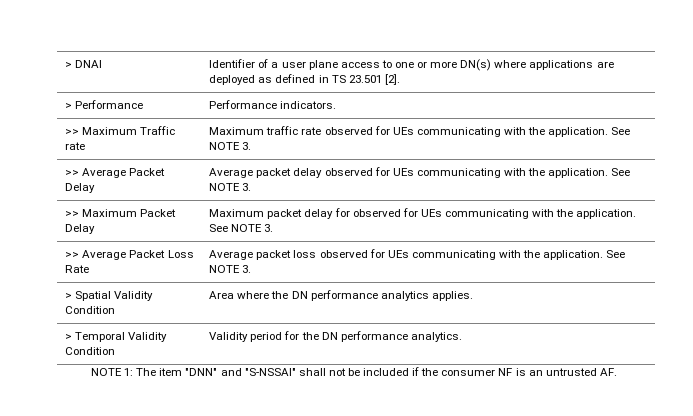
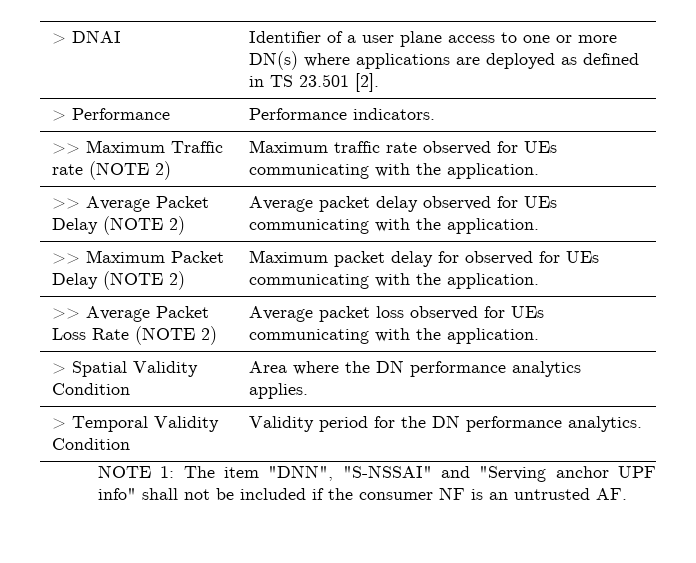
(86, 146) none -> [89,161,172,180] (NOTE 2)
[611,127,631,135] [209,142,252,150] See NOTE 3. -> (540, 171) none
(96, 188) none -> [103,216,186,235] (NOTE 2)
[611,168,631,176] [209,183,252,191] See NOTE 3. -> (540, 226) none
(96, 229) none -> [103,271,186,290] (NOTE 2)
[209,224,274,232] See NOTE 3. -> (540, 281) none
(90, 269) none -> [135,326,218,345] (NOTE 2)
[606,250,626,258] [209,265,252,273] See NOTE 3. -> (540, 336) none
[185,368,296,376] "DNN" and "S-NSSAI" -> [268,465,656,482] [98,488,137,500] "DNN", "S-NSSAI" and "Serving anchor UPF info"

